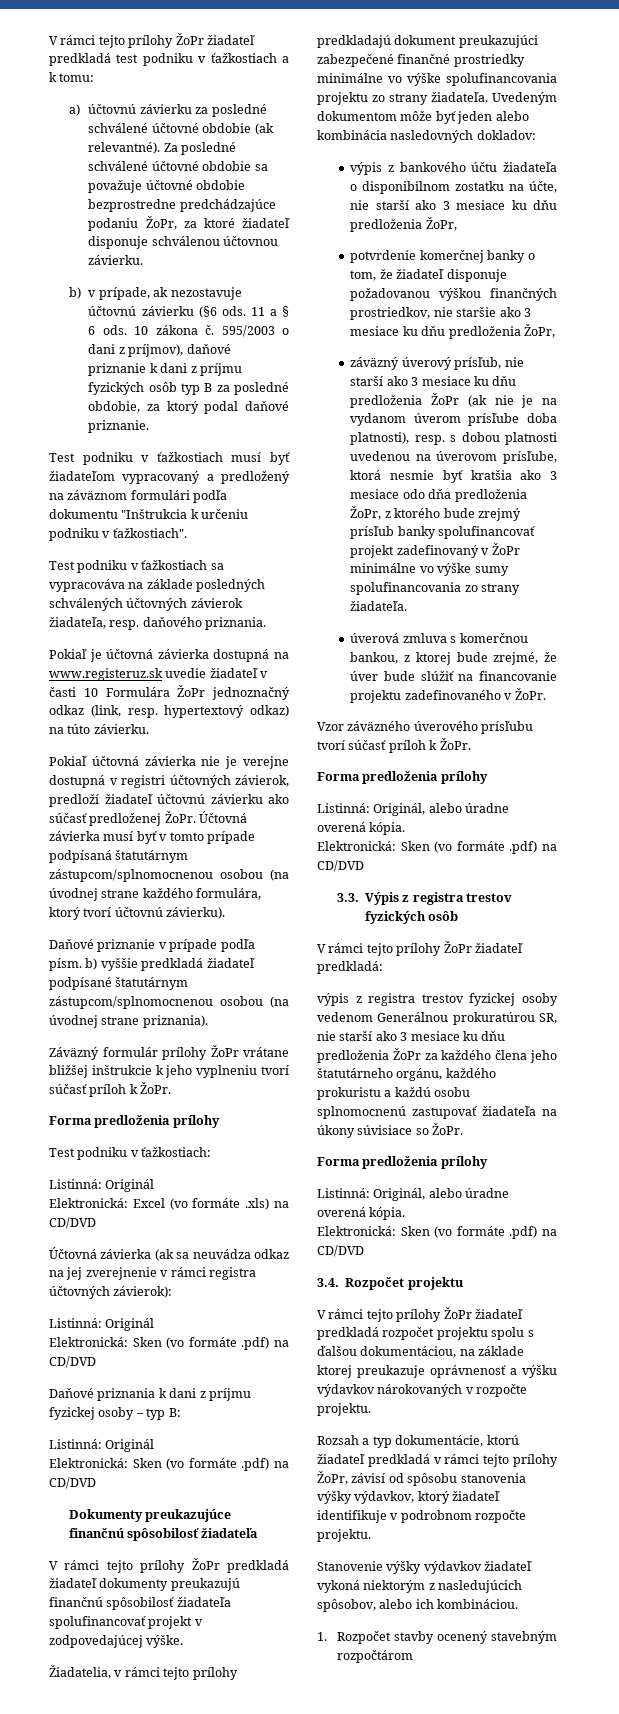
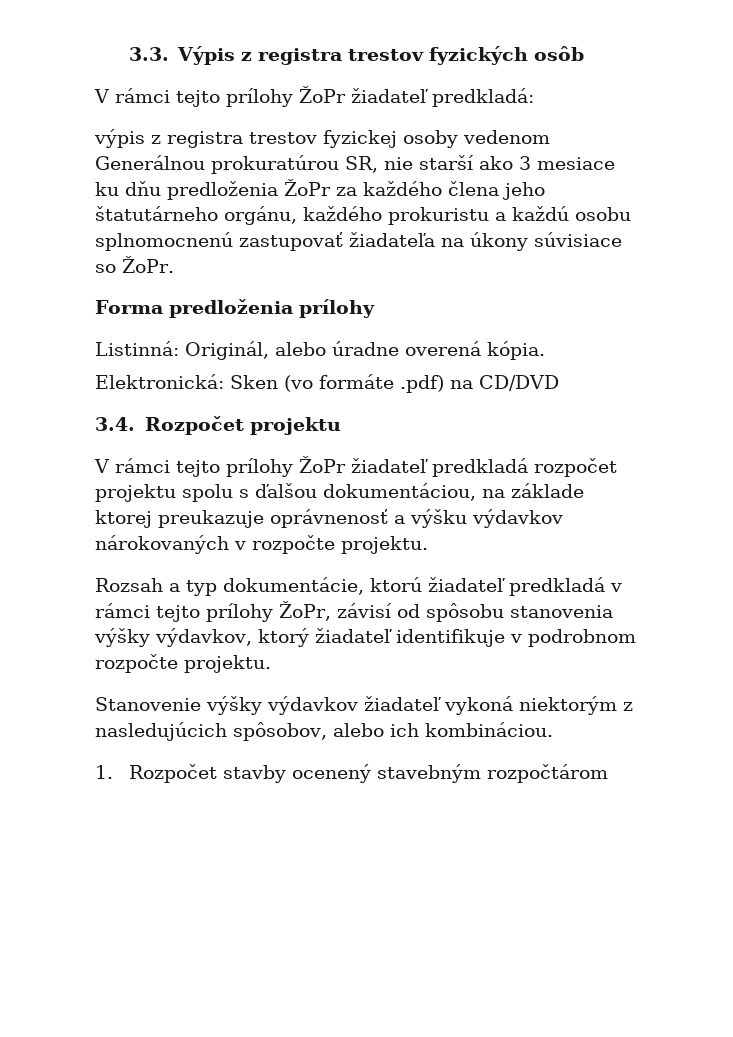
[49,33,255,48] [49,53,289,66] [49,72,95,82] [68,104,267,117] [88,123,274,135] [88,142,237,155] [88,161,268,171] [88,180,246,193] [88,199,276,212] [88,216,290,231] [88,236,279,249] [88,255,144,265] [68,287,242,300] [88,306,289,318] [88,325,289,337] [88,344,231,357] [88,363,242,376] [88,382,289,395] [88,401,289,414] [88,420,150,433] [49,452,290,465] [49,471,290,484] [49,490,228,503] [49,509,249,519] [49,528,187,541] [49,560,224,573] [49,579,266,592] [49,598,243,611] [49,617,267,630] [49,649,289,662] [49,668,269,681] [49,685,290,700] [49,705,289,718] [49,724,149,734] [49,756,289,769] [49,775,289,788] [49,794,289,807] [49,811,248,826] [49,831,255,844] [49,850,189,863] [49,869,289,882] [49,888,262,901] [49,907,226,920] [49,939,255,952] [49,958,255,971] [49,977,189,990] [49,996,289,1009] [49,1015,208,1028] [49,1045,289,1060] [49,1065,289,1078] [49,1082,172,1097] [49,1115,220,1128] [49,1147,212,1160] [49,1179,155,1192] [49,1198,289,1210] [49,1217,96,1229] [49,1247,289,1261] [49,1267,256,1280] [49,1286,173,1299] [49,1318,155,1331] [49,1337,289,1350] [49,1356,96,1368] [49,1388,251,1401] [49,1407,181,1420] [49,1439,155,1452] [49,1458,289,1471] [49,1477,96,1489] [68,1509,232,1522] [68,1528,259,1541] [49,1558,289,1573] [49,1578,240,1591] [49,1597,231,1610] [49,1616,203,1629] [49,1635,184,1648] [49,1665,238,1680] [317,35,538,48] [317,54,525,67] [317,73,557,86] [317,92,557,105] [317,111,529,124] [317,130,536,143] [350,162,557,175] [350,181,557,194] [350,200,557,210] [350,217,457,232] [350,250,535,263] [350,269,507,282] [350,288,557,301] [350,307,531,320] [350,324,555,339] [350,357,524,370] [350,376,517,386] [350,393,557,408] [350,413,557,426] [350,432,557,445] [350,451,557,464] [350,470,557,483] [350,489,527,502] [350,506,521,521] [350,526,536,539] [350,543,520,558] [350,563,509,576] [350,582,521,595] [350,601,408,611] [350,633,528,643] [350,652,557,665] [350,671,557,681] [350,688,546,703] [317,721,534,734] [317,738,471,753] [317,771,488,784] [317,803,510,816] [317,822,406,835] [317,841,557,854] [317,860,364,872] V rámci tejto prílohy ŽoPr žiadateľ predkladá test podniku v ťažkostiach a k tomu: // a) účtovnú závierku za posledné schválené účtovné obdobie (ak relevantné). Za posledné schválené účtovné obdobie sa považuje účtovné obdobie bezprostredne predchádzajúce podaniu ŽoPr, za ktoré žiadateľ disponuje schválenou účtovnou závierku. // b) v prípade, ak nezostavuje účtovnú závierku (§6 ods. 11 a § 6 ods. 10 zákona č. 595/2003 o dani z príjmov), daňové priznanie k dani z príjmu fyzických osôb typ B za posledné obdobie, za ktorý podal daňové priznanie. // Test podniku v ťažkostiach musí byť žiadateľom vypracovaný a predložený na záväznom formulári podľa dokumentu "Inštrukcia k určeniu podniku v ťažkostiach". // Test podniku v ťažkostiach sa vypracováva na základe posledných schválených účtovných závierok žiadateľa, resp. daňového priznania. // Pokiaľ je účtovná závierka dostupná na www.registeruz.sk uvedie žiadateľ v časti 10 Formulára ŽoPr jednoznačný odkaz (link, resp. hypertextový odkaz) na túto závierku. // Pokiaľ účtovná závierka nie je verejne dostupná v registri účtovných závierok, predloží žiadateľ účtovnú závierku ako súčasť predloženej ŽoPr. Účtovná závierka musí byť v tomto prípade podpísaná štatutárnym zástupcom/splnomocnenou osobou (na úvodnej strane každého formulára, ktorý tvorí účtovnú závierku). // Daňové priznanie v prípade podľa písm. b) vyššie predkladá žiadateľ podpísané štatutárnym zástupcom/splnomocnenou osobou (na úvodnej strane priznania). // Záväzný formulár prílohy ŽoPr vrátane bližšej inštrukcie k jeho vyplneniu tvorí súčasť príloh k ŽoPr. // Forma predloženia prílohy // Test podniku v ťažkostiach: // Listinná: Originál // Elektronická: Excel (vo formáte .xls) na CD/DVD // Účtovná závierka (ak sa neuvádza odkaz na jej zverejnenie v rámci registra účtovných závierok): // Listinná: Originál // Elektronická: Sken (vo formáte .pdf) na CD/DVD // Daňové priznania k dani z príjmu fyzickej osoby – typ B: // Listinná: Originál // Elektronická: Sken (vo formáte .pdf) na CD/DVD // Dokumenty preukazujúce finančnú spôsobilosť žiadateľa // V rámci tejto prílohy ŽoPr predkladá žiadateľ dokumenty preukazujú finančnú spôsobilosť žiadateľa spolufinancovať projekt v zodpovedajúcej výške. // Žiadatelia, v rámci tejto prílohy predkladajú dokument preukazujúci zabezpečené finančné prostriedky minimálne vo výške spolufinancovania projektu zo strany žiadateľa. Uvedeným dokumentom môže byť jeden alebo kombinácia nasledovných dokladov: // výpis z bankového účtu žiadateľa o disponibilnom zostatku na účte, nie starší ako 3 mesiace ku dňu predloženia ŽoPr, // potvrdenie komerčnej banky o tom, že žiadateľ disponuje požadovanou výškou finančných prostriedkov, nie staršie ako 3 mesiace ku dňu predloženia ŽoPr, // záväzný úverový prísľub, nie starší ako 3 mesiace ku dňu predloženia ŽoPr (ak nie je na vydanom úverom prísľube doba platnosti), resp. s dobou platnosti uvedenou na úverovom prísľube, ktorá nesmie byť kratšia ako 3 mesiace odo dňa predloženia ŽoPr, z ktorého bude zrejmý prísľub banky spolufinancovať projekt zadefinovaný v ŽoPr minimálne vo výške sumy spolufinancovania zo strany žiadateľa. // úverová zmluva s komerčnou bankou, z ktorej bude zrejmé, že úver bude slúžiť na financovanie projektu zadefinovaného v ŽoPr. // Vzor záväzného úverového prísľubu tvorí súčasť príloh k ŽoPr. // Forma predloženia prílohy // Listinná: Originál, alebo úradne overená kópia. // Elektronická: Sken (vo formáte .pdf) na CD/DVD // -> (128, 54) none

